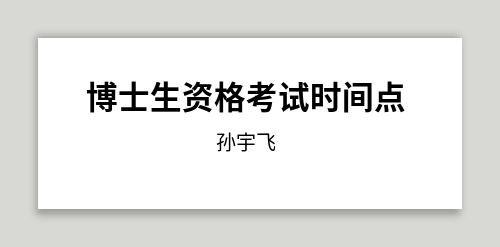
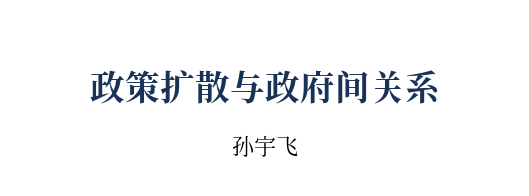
[85,81,406,113] 博士生资格考试时间点 -> [89,70,440,104] 政策扩散与政府间关系

